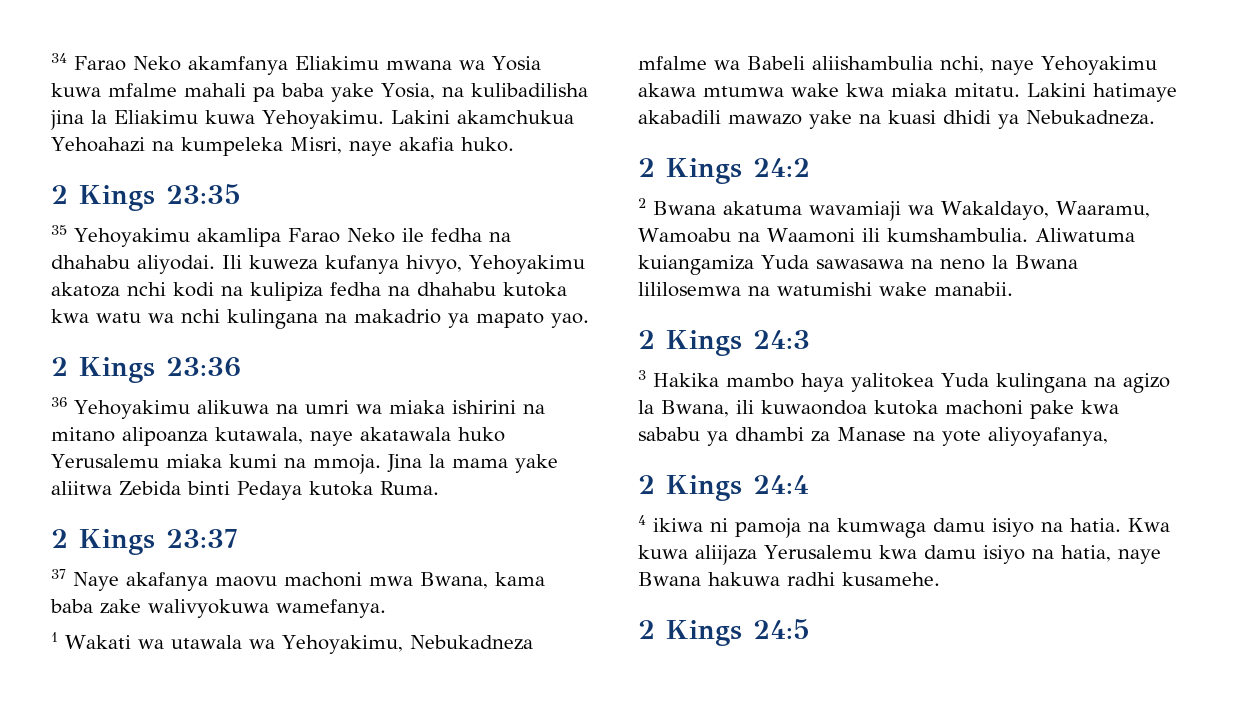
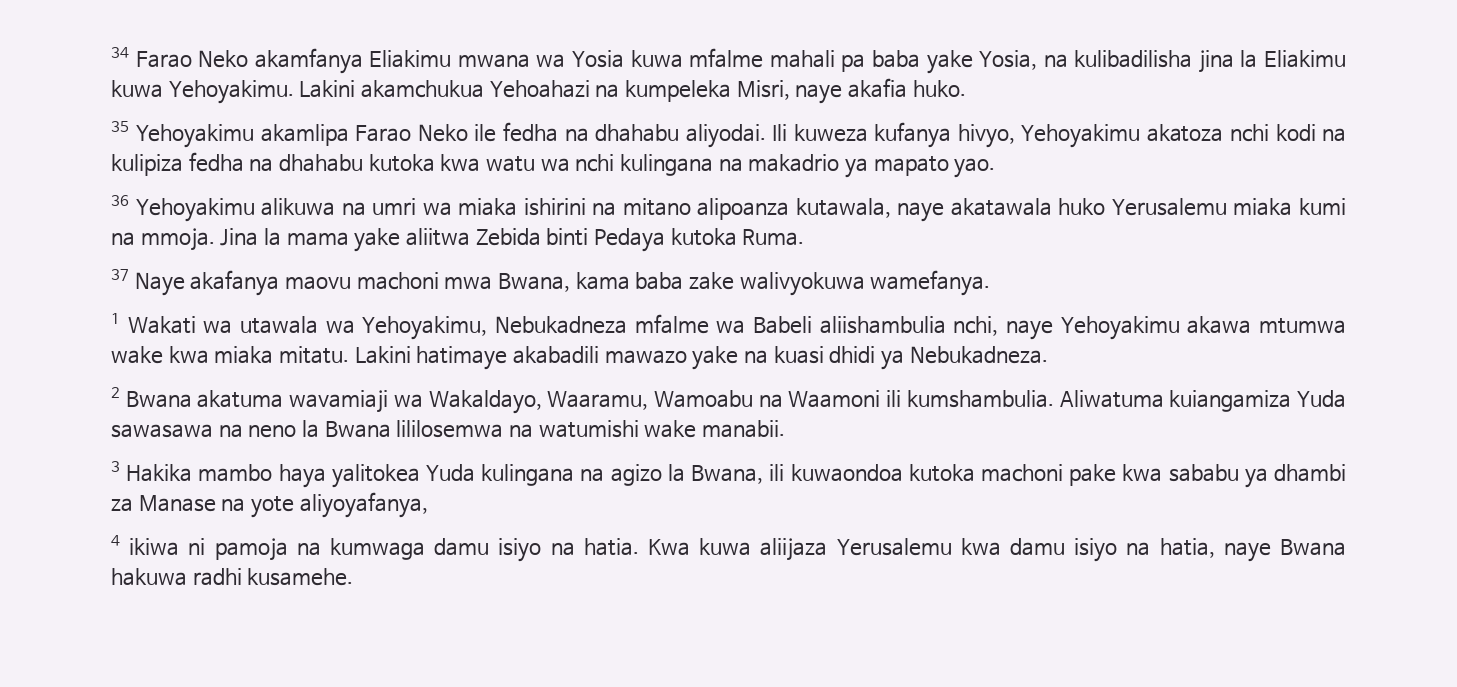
[51,184,241,211] // 2 Kings 23:35 -> (966, 88) none
[51,357,241,383] // 2 Kings 23:36 -> (996, 168) none
[51,529,238,555] // 2 Kings 23:37 -> (805, 237) none
[638,158,810,184] // 2 Kings 24:2 -> (1048, 355) none
[638,330,810,356] // 2 Kings 24:3 -> (785, 429) none
[638,475,809,501] // 2 Kings 24:4 -> (428, 505) none
[638,619,810,646] // 2 Kings 24:5 -> (354, 577) none

